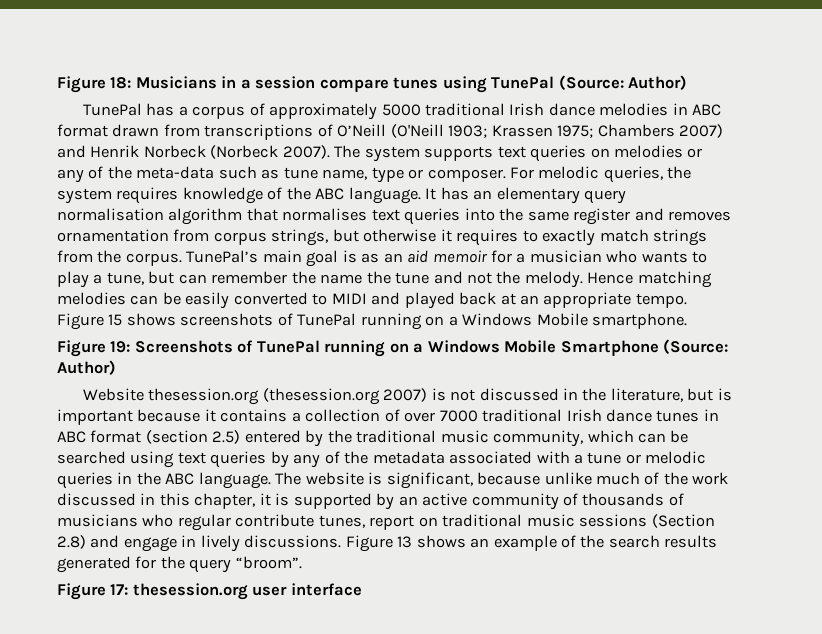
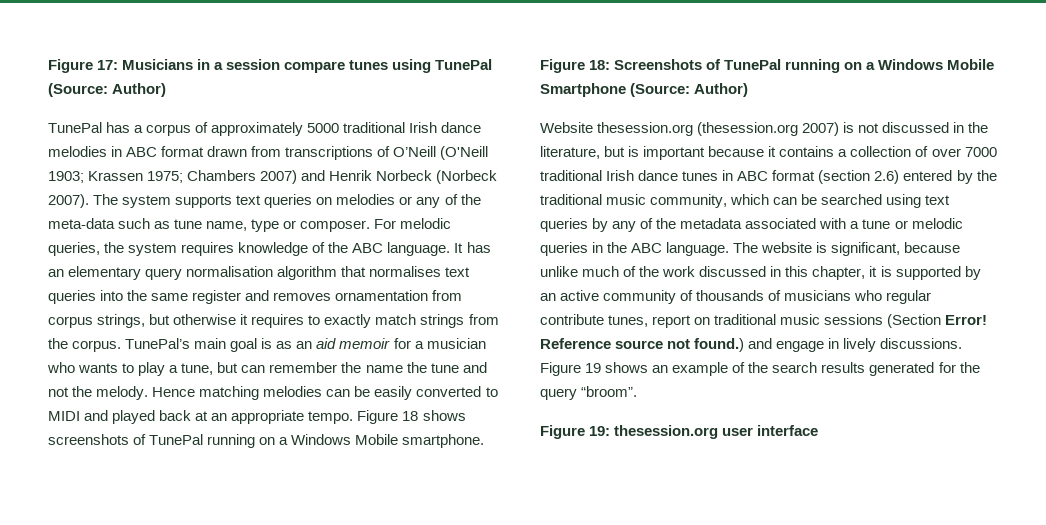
[57,76,132,93] Figure 18: -> [48,59,119,73] Figure 17:
[108,314,123,326] 15 -> [402,411,419,421] 18
[110,341,131,353] 19: -> [589,60,611,70] 18:
[212,430,241,444] 2.5) -> [874,170,900,184] 2.6)
[57,535,86,549] 2.8) -> [945,315,988,325] [540,338,745,352] Error! Reference source not found.)
[397,536,413,548] 13 -> [585,363,602,373] 19
[110,584,129,595] 17: -> [589,426,611,436] 19:

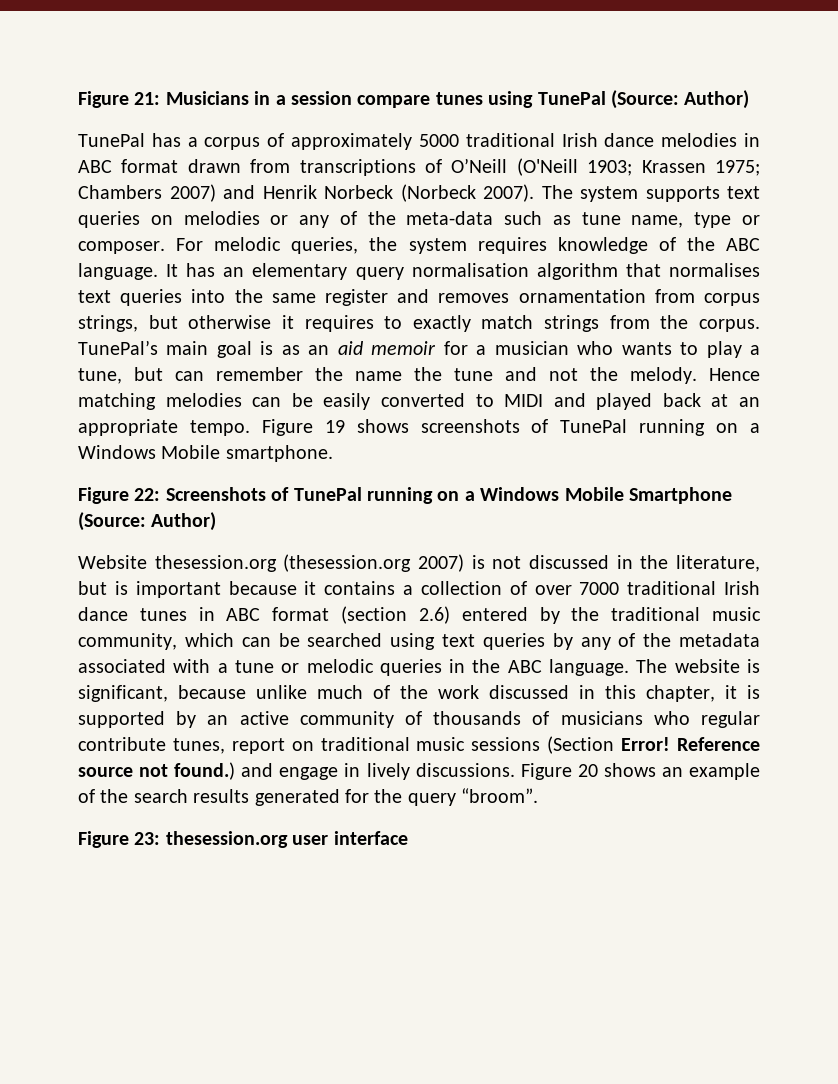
[48,59,119,73] Figure 17: -> [78,91,161,108] Figure 21:
[402,411,419,421] 18 -> [324,420,345,433] 19
[589,60,611,70] 18: -> [134,488,161,501] 22:
[585,363,602,373] 19 -> [577,764,598,777] 20
[589,426,611,436] 19: -> [134,832,161,845] 23:

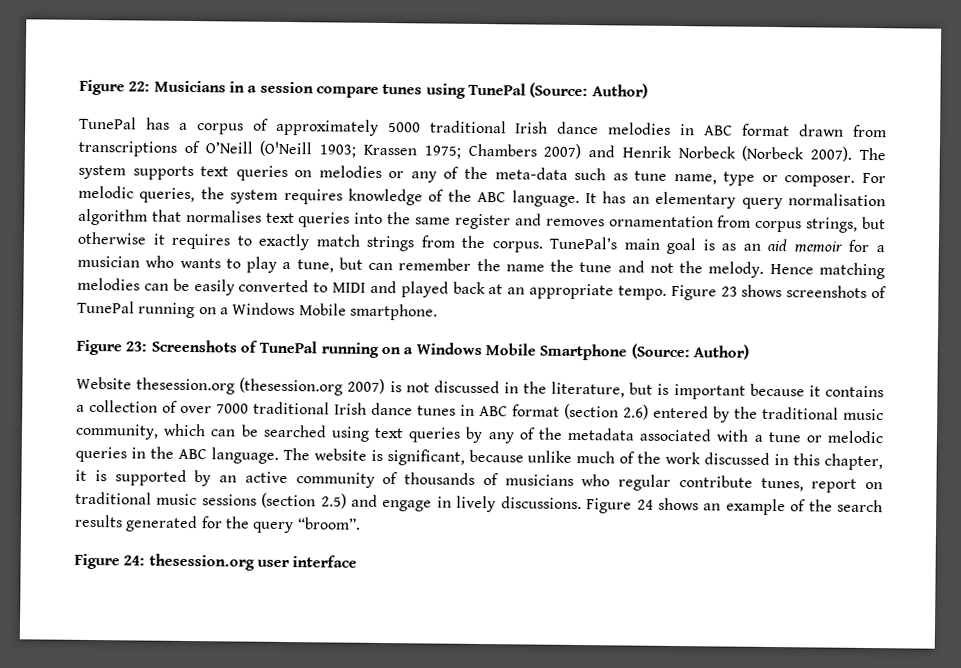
[78,91,161,108] Figure 21: -> [79,79,151,96] Figure 22:
[324,420,345,433] 19 -> [720,286,738,297] 23
[134,488,161,501] 22: -> [125,341,148,352] 23:
[547,736,761,754] [78,762,236,780] (Section Error! Reference source not found.) -> [261,492,347,509] (section 2.5)
[577,764,598,777] 20 -> [636,499,654,510] 24
[134,832,161,845] 23: -> [123,555,146,566] 24:

